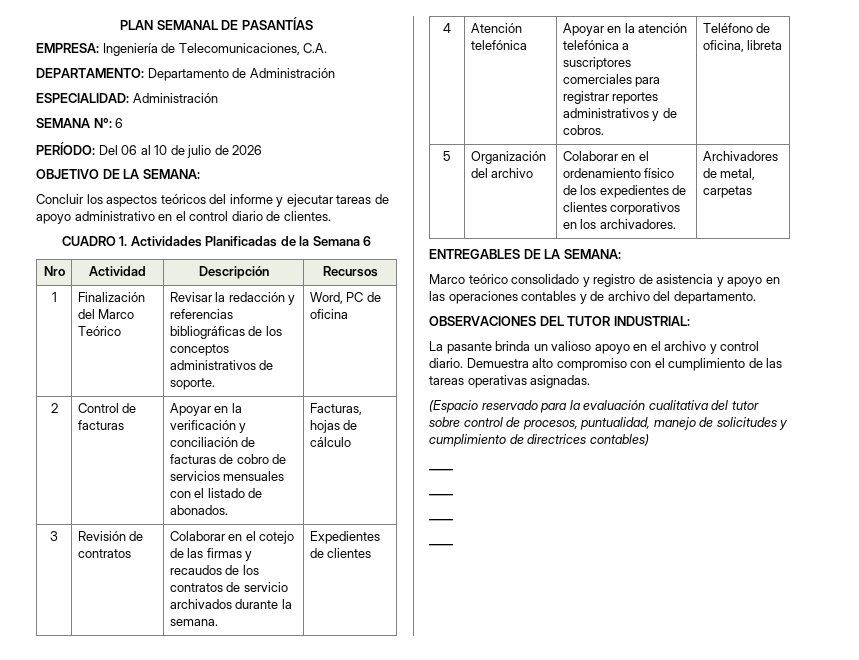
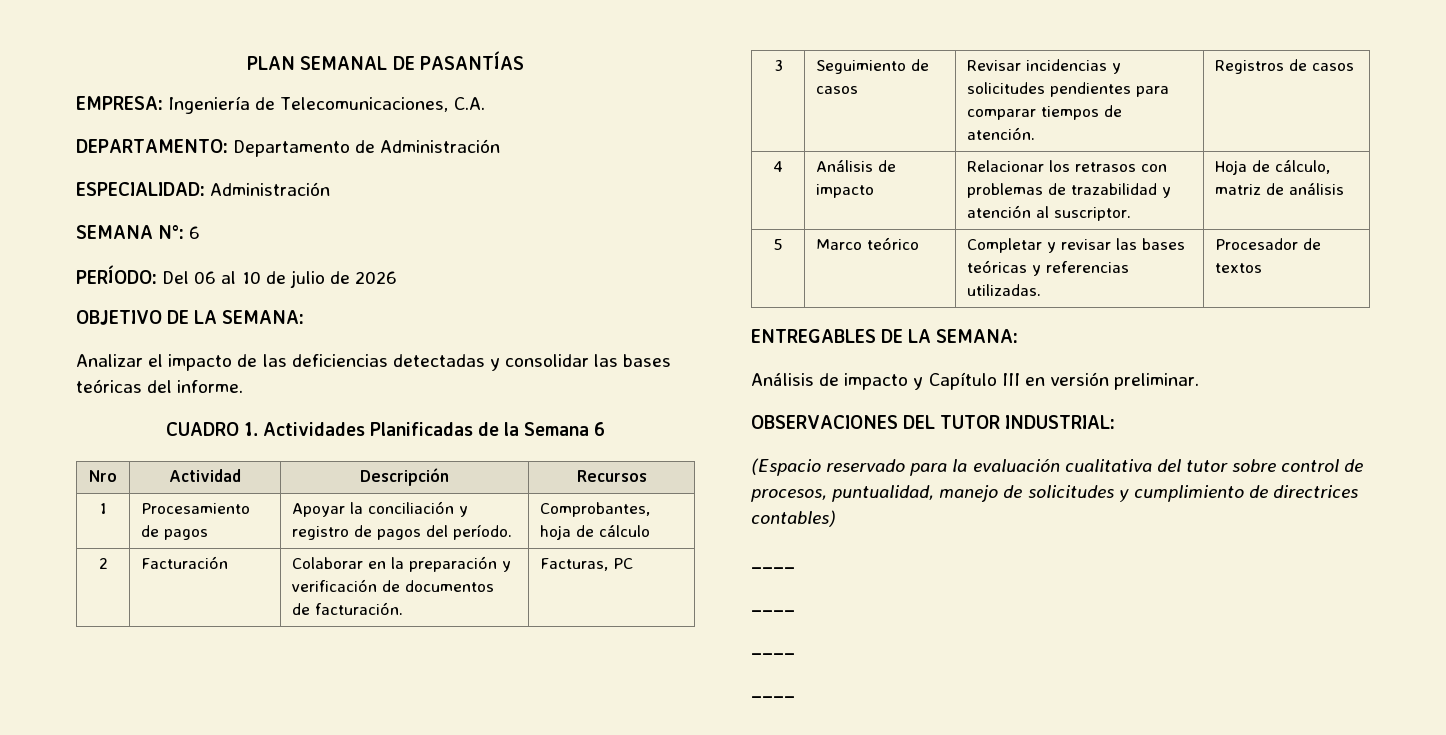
[36,194,389,207] [36,211,331,224] Concluir los aspectos teóricos del informe y ejecutar tareas de apoyo administrativo en el control diario de clientes. -> [76,354,672,371] [76,379,244,393] Analizar el impacto de las deficiencias detectadas y consolidar las bases teóricas del informe.
[77,292,145,302] [77,309,135,319] [77,326,121,336] [169,292,296,305] [169,309,233,319] [169,326,282,339] [169,344,229,356] [169,360,274,370] [169,378,215,390] [309,292,381,304] [309,309,348,319] [50,403,58,413] [77,403,137,413] [77,420,124,430] [169,403,242,416] [169,420,247,433] [169,437,256,447] [169,454,287,464] [169,471,285,481] [169,488,263,498] [169,505,228,515] [309,403,362,415] [309,420,358,433] [309,437,351,447] [50,531,58,541] [77,531,144,541] [77,549,131,558] [169,531,295,544] [169,548,253,561] [169,565,259,575] [169,582,288,592] [169,599,292,609] [169,619,218,626] [309,531,380,544] [309,548,372,558] [443,23,451,33] [470,23,522,33] [470,40,527,50] [562,23,688,36] [562,40,630,50] [562,57,631,70] [562,74,661,87] [562,91,659,104] [562,108,677,121] [562,125,604,135] [702,23,771,33] [702,40,783,52] [443,151,451,161] [470,151,546,164] [470,168,534,178] [562,151,649,161] [562,168,675,178] [562,185,687,198] [562,202,681,215] [562,219,676,229] [702,151,778,161] [702,168,756,180] [702,186,752,198] [429,249,621,259] [429,274,780,287] [429,291,756,304] [429,316,690,326] [429,341,760,354] [429,358,783,371] [429,375,591,388] Finalización del Marco Teórico | Revisar la redacción y referencias bibliográficas de los conceptos administrativos de soporte. | Word, PC de oficina // 2 | Control de facturas | Apoyar en la verificación y conciliación de facturas de cobro de servicios mensuales con el listado de abonados. | Facturas, hojas de cálculo // 3 | Revisión de contratos | Colaborar en el cotejo de las firmas y recaudos de los contratos de servicio archivados durante la semana. | Expedientes de clientes // 4 | Atención telefónica | Apoyar en la atención telefónica a suscriptores comerciales para registrar reportes administrativos y de cobros. | Teléfono de oficina, libreta // 5 | Organización del archivo | Colaborar en el ordenamiento físico de los expedientes de clientes corporativos en los archivadores. | Archivadores de metal, carpetas // ENTREGABLES DE LA SEMANA: // Marco teórico consolidado y registro de asistencia y apoyo en las operaciones contables y de archivo del departamento. // OBSERVACIONES DEL TUTOR INDUSTRIAL: // La pasante brinda un valioso apoyo en el archivo y control diario. Demuestra alto compromiso con el cumplimiento de las tareas operativas asignadas. -> [141,503,251,514] [141,525,209,540] [292,501,469,517] [292,524,513,540] [540,502,651,517] [540,525,651,540] [98,558,108,569] [141,556,229,569] [292,556,512,572] [292,579,495,592] [292,602,404,615] [540,558,634,571] [773,60,783,71] [816,59,930,74] [816,86,859,94] [967,59,1122,74] [967,82,1170,97] [967,105,1123,120] [967,127,1036,140] [1215,59,1355,74] [773,161,783,172] [816,160,897,172] [816,184,875,198] [967,160,1168,172] [967,183,1172,198] [967,205,1132,221] [1215,160,1331,175] [1215,183,1345,195] [773,239,783,250] [816,237,920,250] [967,238,1186,253] [967,260,1130,276] [967,284,1042,296] [1215,238,1322,250] [1215,263,1263,273] [751,329,1019,343] [751,372,1200,390] [751,415,1116,429] Procesamiento de pagos | Apoyar la conciliación y registro de pagos del período. | Comprobantes, hoja de cálculo // 2 | Facturación | Colaborar en la preparación y verificación de documentos de facturación. | Facturas, PC // 3 | Seguimiento de casos | Revisar incidencias y solicitudes pendientes para comparar tiempos de atención. | Registros de casos // 4 | Análisis de impacto | Relacionar los retrasos con problemas de trazabilidad y atención al suscriptor. | Hoja de cálculo, matriz de análisis // 5 | Marco teórico | Completar y revisar las bases teóricas y referencias utilizadas. | Procesador de textos // ENTREGABLES DE LA SEMANA: // Análisis de impacto y Capítulo III en versión preliminar. // OBSERVACIONES DEL TUTOR INDUSTRIAL:

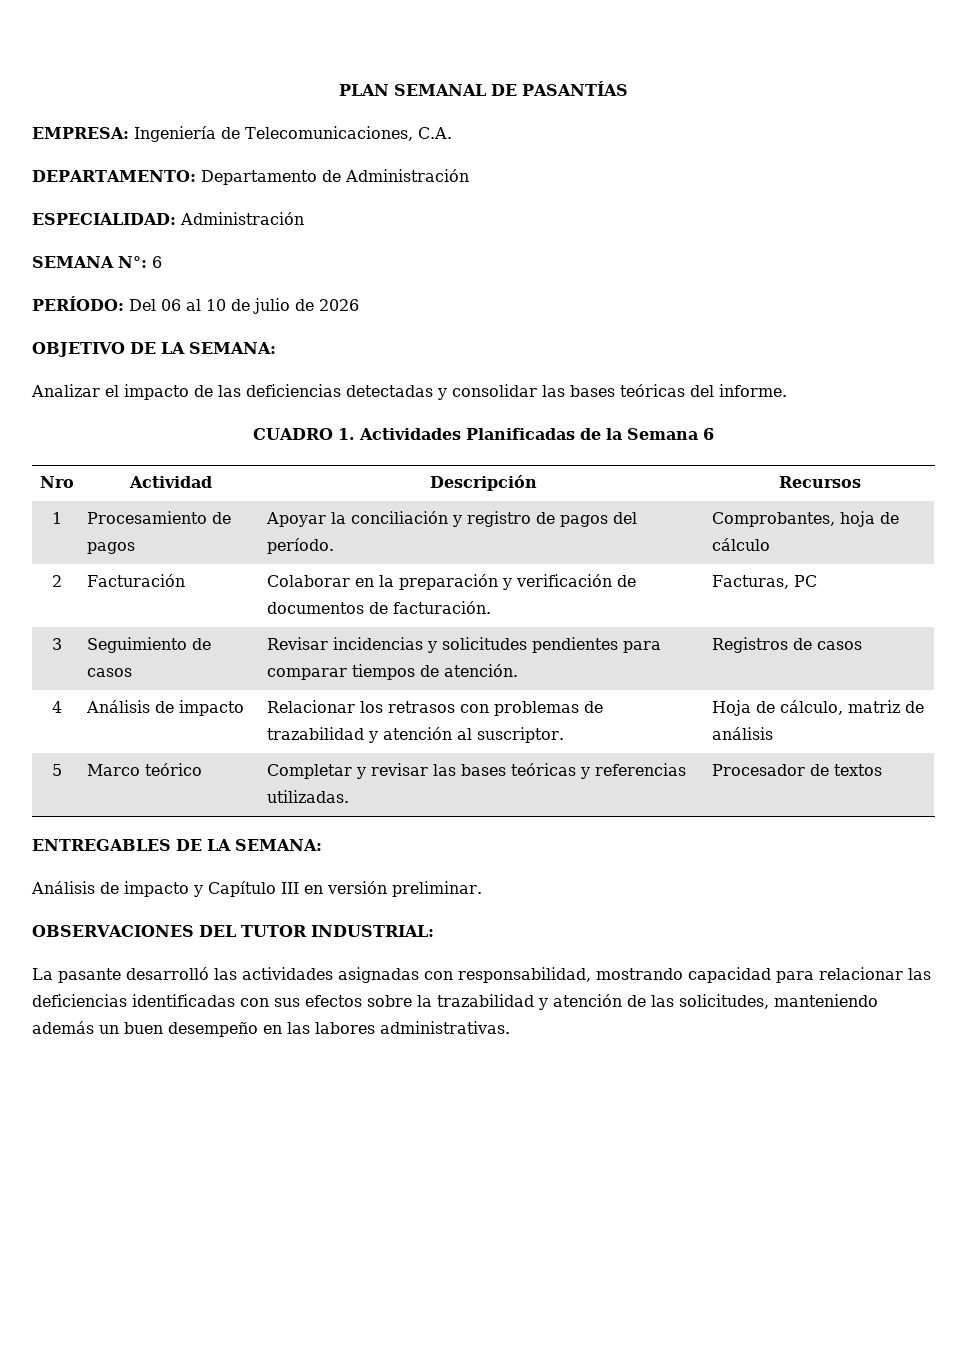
[751,458,1364,476] [751,485,1359,502] [751,510,836,527] [751,567,795,569] [751,610,795,612] [751,653,795,655] [751,696,795,698] (Espacio reservado para la evaluación cualitativa del tutor sobre control de procesos, puntualidad, manejo de solicitudes y cumplimiento de directrices contables) // ____ // ____ // ____ // ____ -> [32,967,931,983] [32,994,878,1010] [32,1021,510,1037] La pasante desarrolló las actividades asignadas con responsabilidad, mostrando capacidad para relacionar las deficiencias identificadas con sus efectos sobre la trazabilidad y atención de las solicitudes, manteniendo además un buen desempeño en las labores administrativas.

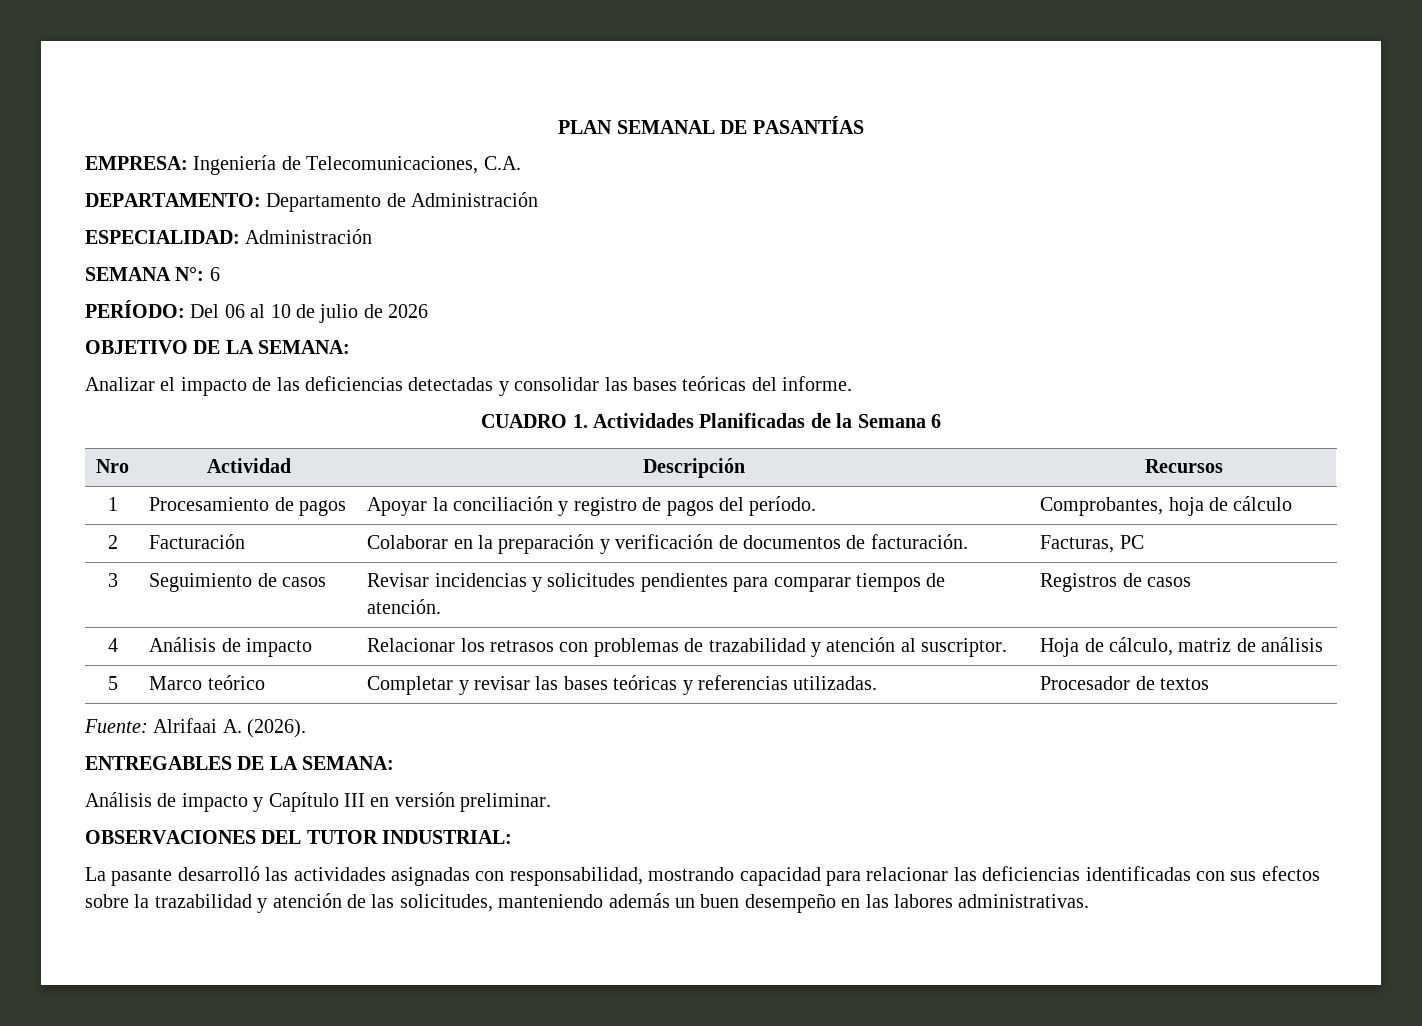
(882, 770) none -> [84,718,307,738] // Fuente: Alrifaai A. (2026).

